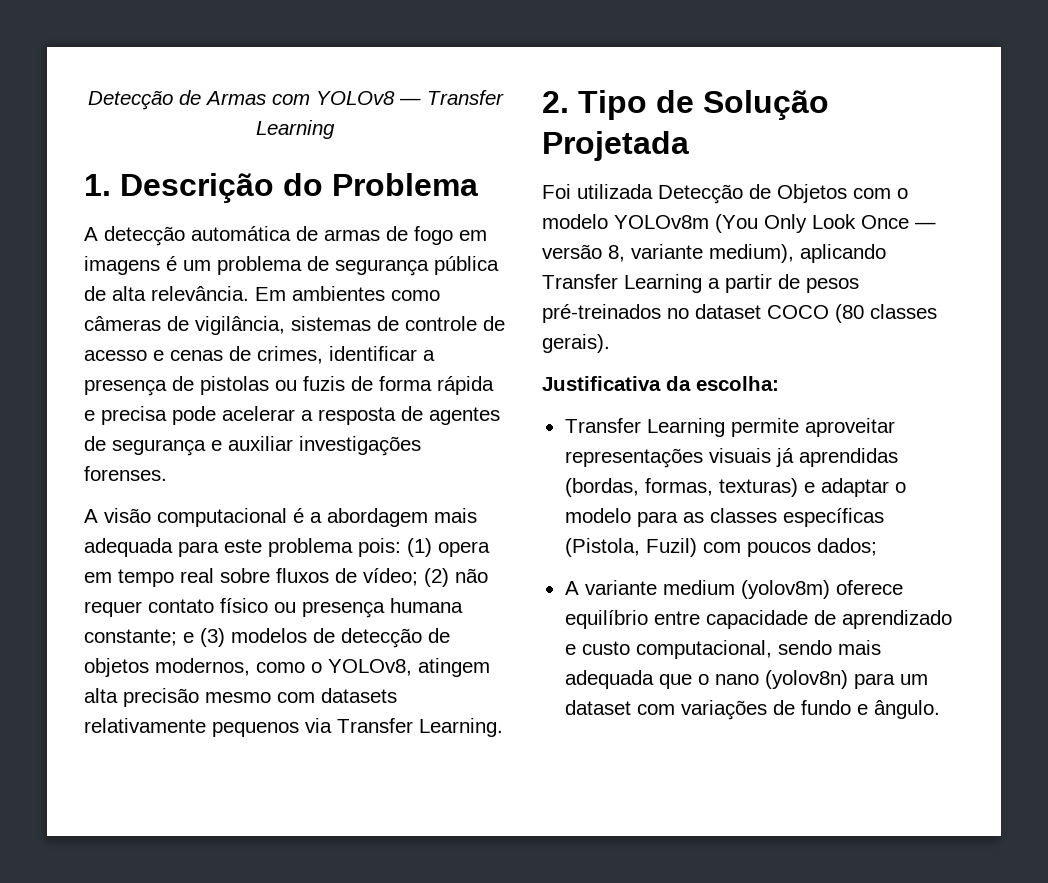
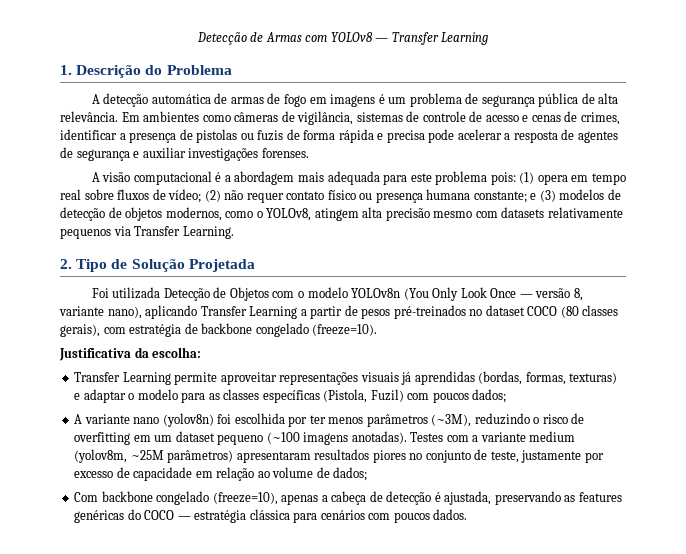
[614,215,709,229] YOLOv8m -> [351,288,401,298] YOLOv8n
[709,244,794,263] medium), -> [107,306,142,319] nano),
[542,334,610,353] gerais). -> [60,323,378,337] gerais), com estratégia de backbone congelado (freeze=10).
[662,580,903,599] [564,610,952,629] [564,640,881,659] [564,670,928,689] [564,700,940,720] medium (yolov8m) oferece equilíbrio entre capacidade de aprendizado e custo computacional, sendo mais adequada que o nano (yolov8n) para um dataset com variações de fundo e ângulo. -> [133,413,585,427] [74,431,576,445] [74,449,604,463] [74,467,368,481] [74,491,622,505] [74,509,468,523] nano (yolov8n) foi escolhida por ter menos parâmetros (~3M), reduzindo o risco de overfitting em um dataset pequeno (~100 imagens anotadas). Testes com a variante medium (yolov8m, ~25M parâmetros) apresentaram resultados piores no conjunto de teste, justamente por excesso de capacidade em relação ao volume de dados; // Com backbone congelado (freeze=10), apenas a cabeça de detecção é ajustada, preservando as features genéricas do COCO — estratégia clássica para cenários com poucos dados.

